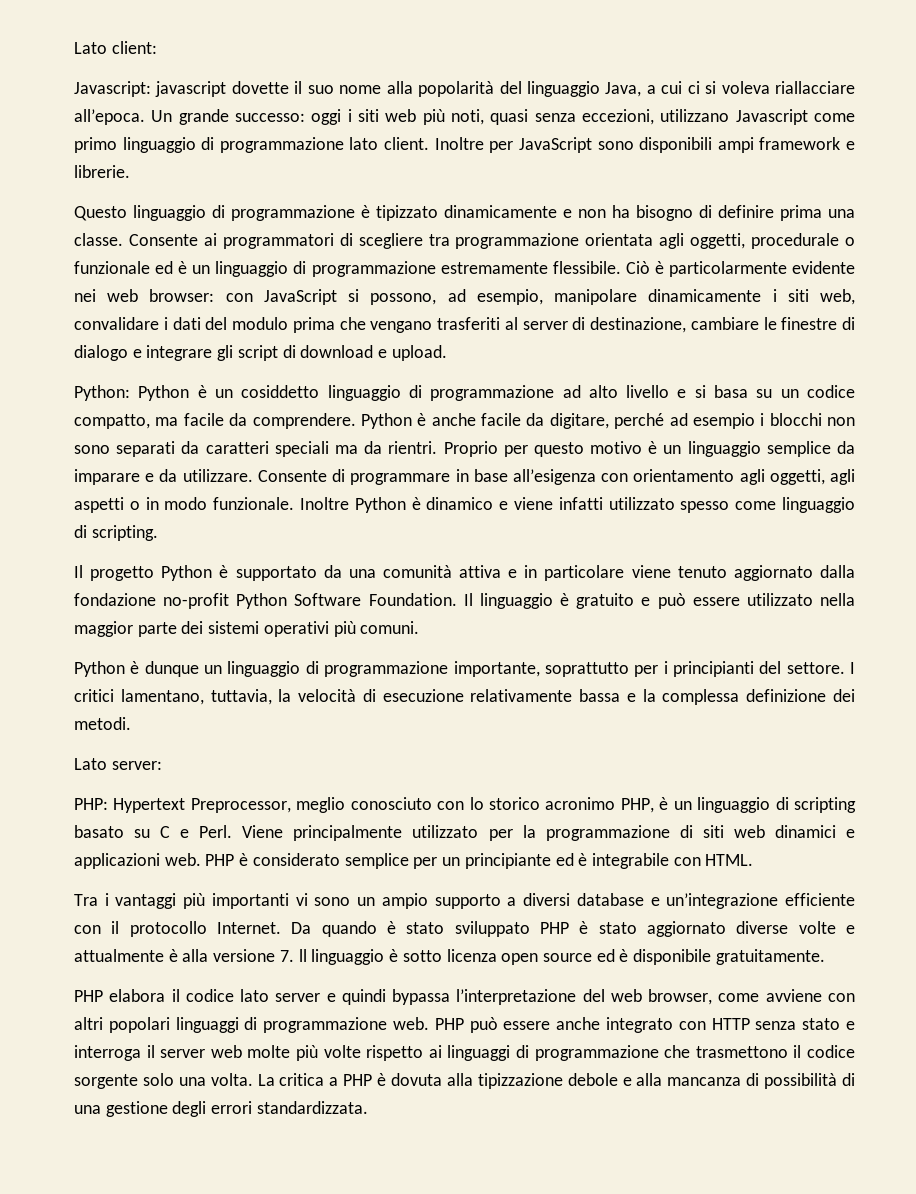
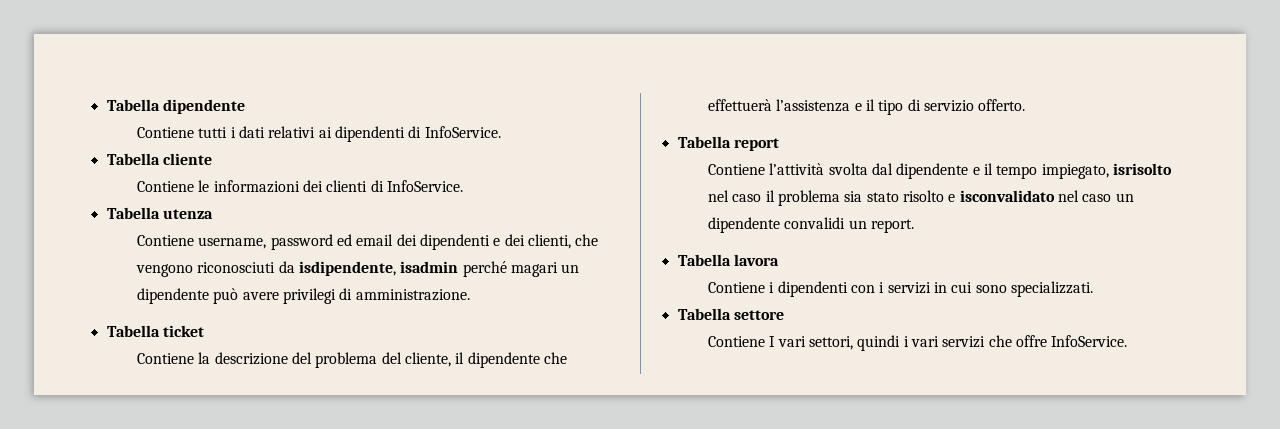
[74,41,157,54] [74,81,855,97] [74,109,855,125] [74,137,856,153] [74,165,130,178] [74,205,855,221] [74,233,855,249] [74,261,856,277] [74,289,856,305] [74,317,855,333] [74,345,447,361] [74,385,855,401] [74,413,855,429] [74,441,855,457] [74,469,855,485] [74,497,855,513] [74,525,158,541] [74,565,855,581] [74,593,855,609] [74,621,420,637] [74,661,856,677] [74,689,855,705] [74,717,131,730] [74,758,162,770] [74,797,857,813] [74,825,856,841] [74,853,754,869] [74,893,856,909] [74,921,856,937] [74,949,825,965] [74,989,855,1005] [74,1017,855,1033] [74,1045,856,1061] [74,1073,856,1089] [74,1101,368,1117] Lato client: // Javascript: javascript dovette il suo nome alla popolarità del linguaggio Java, a cui ci si voleva riallacciare all’epoca. Un grande successo: oggi i siti web più noti, quasi senza eccezioni, utilizzano Javascript come primo linguaggio di programmazione lato client. Inoltre per JavaScript sono disponibili ampi framework e librerie. // Questo linguaggio di programmazione è tipizzato dinamicamente e non ha bisogno di definire prima una classe. Consente ai programmatori di scegliere tra programmazione orientata agli oggetti, procedurale o funzionale ed è un linguaggio di programmazione estremamente flessibile. Ciò è particolarmente evidente nei web browser: con JavaScript si possono, ad esempio, manipolare dinamicamente i siti web, convalidare i dati del modulo prima che vengano trasferiti al server di destinazione, cambiare le finestre di dialogo e integrare gli script di download e upload. // Python: Python è un cosiddetto linguaggio di programmazione ad alto livello e si basa su un codice compatto, ma facile da comprendere. Python è anche facile da digitare, perché ad esempio i blocchi non sono separati da caratteri speciali ma da rientri. Proprio per questo motivo è un linguaggio semplice da imparare e da utilizzare. Consente di programmare in base all’esigenza con orientamento agli oggetti, agli aspetti o in modo funzionale. Inoltre Python è dinamico e viene infatti utilizzato spesso come linguaggio di scripting. // Il progetto Python è supportato da una comunità attiva e in particolare viene tenuto aggiornato dalla fondazione no-profit Python Software Foundation. Il linguaggio è gratuito e può essere utilizzato nella maggior parte dei sistemi operativi più comuni. // Python è dunque un linguaggio di programmazione importante, soprattutto per i principianti del settore. I critici lamentano, tuttavia, la velocità di esecuzione relativamente bassa e la complessa definizione dei metodi. // Lato server: // PHP: Hypertext Preprocessor, meglio conosciuto con lo storico acronimo PHP, è un linguaggio di scripting basato su C e Perl. Viene principalmente utilizzato per la programmazione di siti web dinamici e applicazioni web. PHP è considerato semplice per un principiante ed è integrabile con HTML. // Tra i vantaggi più importanti vi sono un ampio supporto a diversi database e un’integrazione efficiente con il protocollo Internet. Da quando è stato sviluppato PHP è stato aggiornato diverse volte e attualmente è alla versione 7. ll linguaggio è sotto licenza open source ed è disponibile gratuitamente. // PHP elabora il codice lato server e quindi bypassa l’interpretazione del web browser, come avviene con altri popolari linguaggi di programmazione web. PHP può essere anche integrato con HTTP senza stato e interroga il server web molte più volte rispetto ai linguaggi di programmazione che trasmettono il codice sorgente solo una volta. La critica a PHP è dovuta alla tipizzazione debole e alla mancanza di possibilità di una gestione degli errori standardizzata. -> [106,99,245,114] [136,126,501,142] [106,153,212,165] [136,180,463,193] [106,207,213,219] [136,234,599,250] [135,261,580,277] [136,288,470,304] [106,325,204,337] [136,352,567,368] [707,99,1026,115] [677,136,779,151] [707,163,1172,179] [707,190,1134,206] [707,217,914,233] [677,254,779,266] [707,281,1093,297] [677,308,784,320] [707,335,1128,351] Tabella dipendente // Contiene tutti i dati relativi ai dipendenti di InfoService. // Tabella cliente // Contiene le informazioni dei clienti di InfoService. // Tabella utenza // Contiene username, password ed email dei dipendenti e dei clienti, che vengono riconosciuti da isdipendente, isadmin perché magari un dipendente può avere privilegi di amministrazione. // Tabella ticket // Contiene la descrizione del problema del cliente, il dipendente che effettuerà l’assistenza e il tipo di servizio offerto. // Tabella report // Contiene l’attività svolta dal dipendente e il tempo impiegato, isrisolto nel caso il problema sia stato risolto e isconvalidato nel caso un dipendente convalidi un report. // Tabella lavora // Contiene i dipendenti con i servizi in cui sono specializzati. // Tabella settore // Contiene I vari settori, quindi i vari servizi che offre InfoService.

